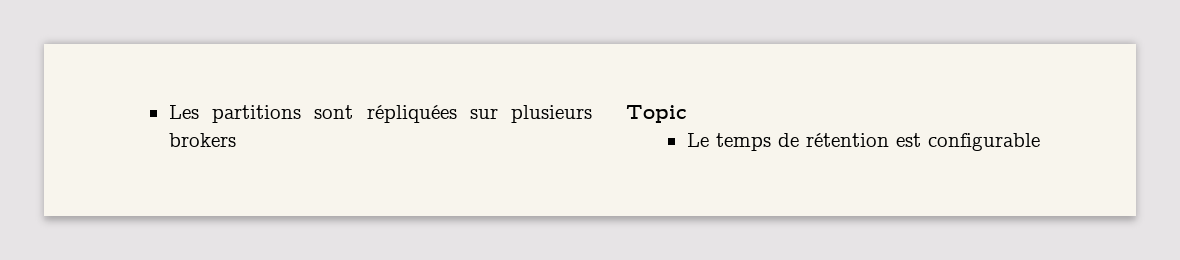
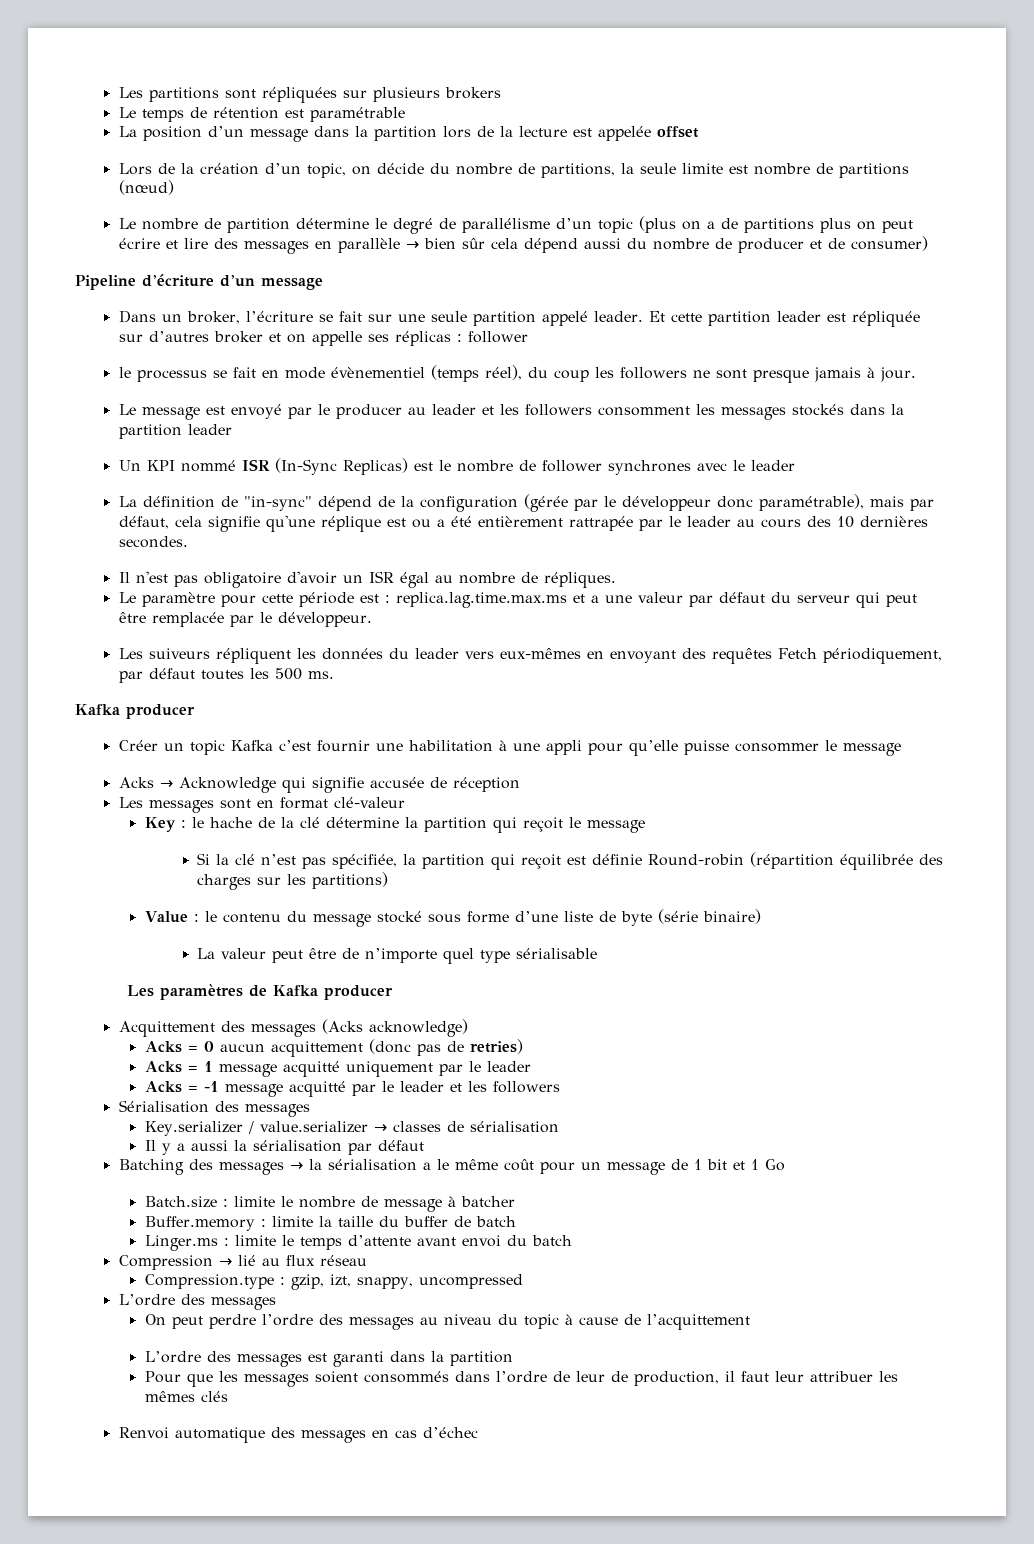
[626,105,687,123] // Topic -> (501, 93) none
[927,133,1040,151] configurable -> [309,107,405,122] [118,126,699,142] [118,163,909,178] [118,180,174,195] [118,216,913,234] [118,236,928,254] [75,274,323,290] [118,310,920,327] [118,331,528,346] [118,365,916,383] [118,404,904,420] [118,424,232,439] [118,458,795,475] [118,494,934,512] [118,515,928,532] [118,536,188,548] [118,571,616,588] [118,592,917,608] [118,612,372,627] [118,648,942,664] [118,668,334,683] [75,704,195,719] [118,740,901,756] [118,777,520,793] [118,797,405,813] [144,817,645,833] [197,852,944,870] [197,872,389,890] [144,909,761,927] [197,948,598,964] [127,984,394,1000] [118,1019,468,1037] [144,1039,523,1057] [144,1061,531,1077] [144,1081,560,1097] [118,1100,310,1117] [144,1121,559,1136] [144,1140,424,1155] [118,1159,785,1175] [144,1196,515,1212] [144,1216,516,1231] [144,1235,572,1251] [118,1255,367,1270] [144,1274,523,1290] [118,1294,276,1310] [144,1314,750,1330] [144,1351,513,1367] [144,1371,898,1387] [144,1391,228,1402] [118,1427,478,1443] paramétrable // La position d’un message dans la partition lors de la lecture est appelée offset // Lors de la création d’un topic, on décide du nombre de partitions, la seule limite est nombre de partitions (nœud) // Le nombre de partition détermine le degré de parallélisme d’un topic (plus on a de partitions plus on peut écrire et lire des messages en parallèle → bien sûr cela dépend aussi du nombre de producer et de consumer) // Pipeline d’écriture d’un message // Dans un broker, l’écriture se fait sur une seule partition appelé leader. Et cette partition leader est répliquée sur d’autres broker et on appelle ses réplicas : follower // le processus se fait en mode évènementiel (temps réel), du coup les followers ne sont presque jamais à jour. // Le message est envoyé par le producer au leader et les followers consomment les messages stockés dans la partition leader // Un KPI nommé ISR (In-Sync Replicas) est le nombre de follower synchrones avec le leader // La définition de "in-sync" dépend de la configuration (gérée par le développeur donc paramétrable), mais par défaut, cela signifie qu'une réplique est ou a été entièrement rattrapée par le leader au cours des 10 dernières secondes. // Il n'est pas obligatoire d'avoir un ISR égal au nombre de répliques. // Le paramètre pour cette période est : replica.lag.time.max.ms et a une valeur par défaut du serveur qui peut être remplacée par le développeur. // Les suiveurs répliquent les données du leader vers eux-mêmes en envoyant des requêtes Fetch périodiquement, par défaut toutes les 500 ms. // Kafka producer // Créer un topic Kafka c’est fournir une habilitation à une appli pour qu’elle puisse consommer le message // Acks → Acknowledge qui signifie accusée de réception // Les messages sont en format clé-valeur // Key : le hache de la clé détermine la partition qui reçoit le message // Si la clé n’est pas spécifiée, la partition qui reçoit est définie Round-robin (répartition équilibrée des charges sur les partitions) // Value : le contenu du message stocké sous forme d’une liste de byte (série binaire) // La valeur peut être de n’importe quel type sérialisable // Les paramètres de Kafka producer // Acquittement des messages (Acks acknowledge) // Acks = 0 aucun acquittement (donc pas de retries) // Acks = 1 message acquitté uniquement par le leader // Acks = -1 message acquitté par le leader et les followers // Sérialisation des messages // Key.serializer / value.serializer → classes de sérialisation // Il y a aussi la sérialisation par défaut // Batching des messages → la sérialisation a le même coût pour un message de 1 bit et 1 Go // Batch.size : limite le nombre de message à batcher // Buffer.memory : limite la taille du buffer de batch // Linger.ms : limite le temps d’attente avant envoi du batch // Compression → lié au flux réseau // Compression.type : gzip, izt, snappy, uncompressed // L’ordre des messages // On peut perdre l’ordre des messages au niveau du topic à cause de l’acquittement // L’ordre des messages est garanti dans la partition // Pour que les messages soient consommés dans l’ordre de leur de production, il faut leur attribuer les mêmes clés // Renvoi automatique des messages en cas d’échec

